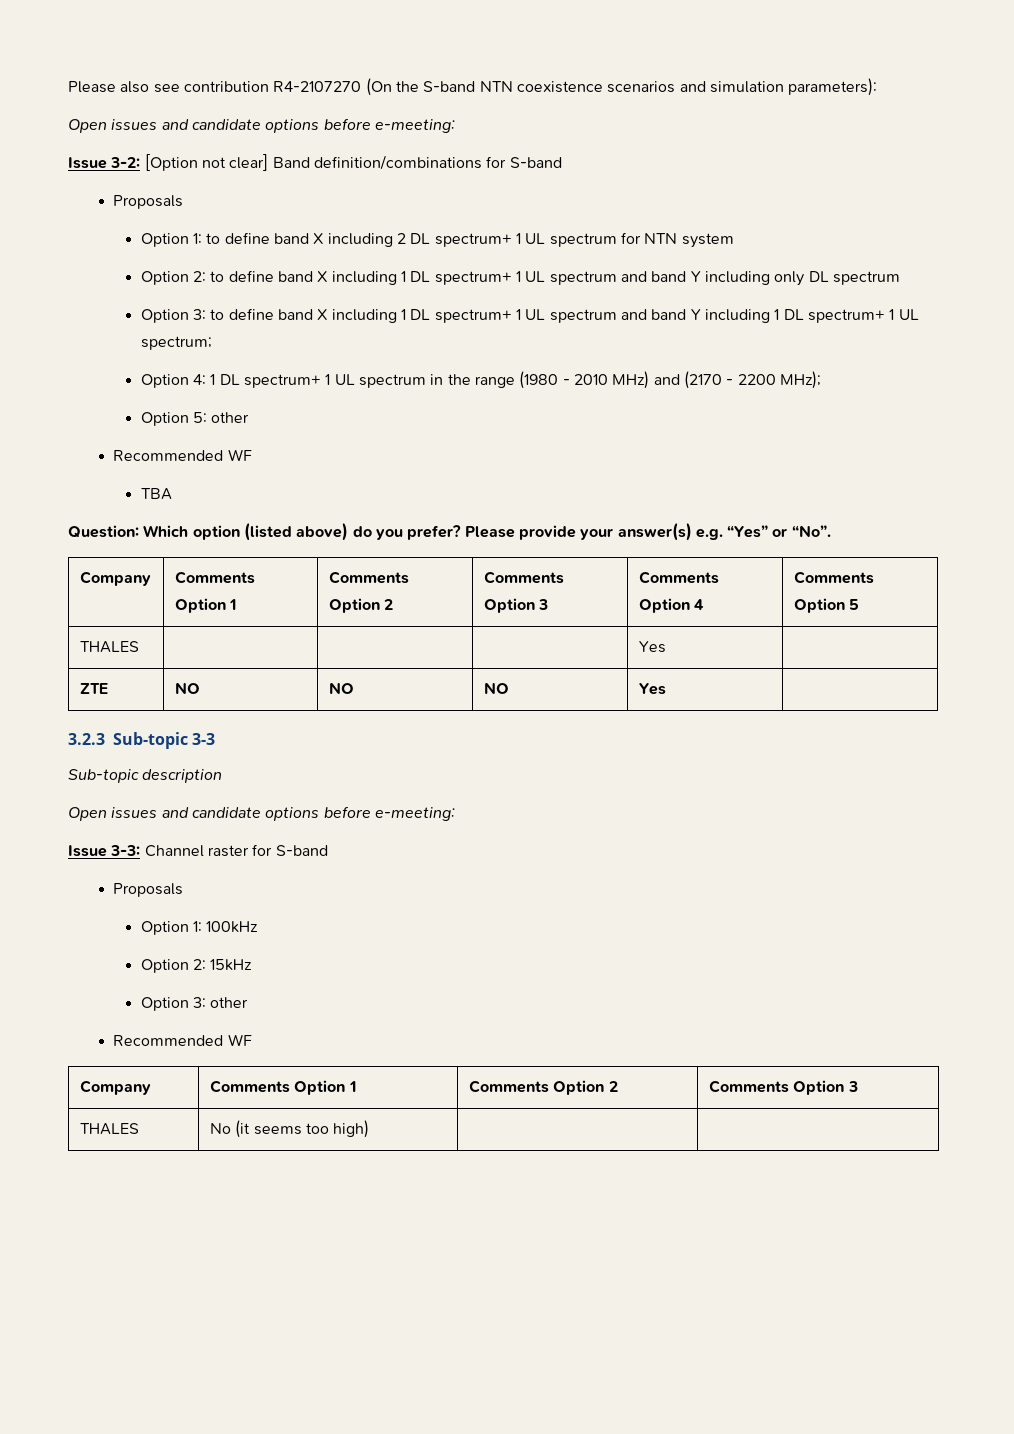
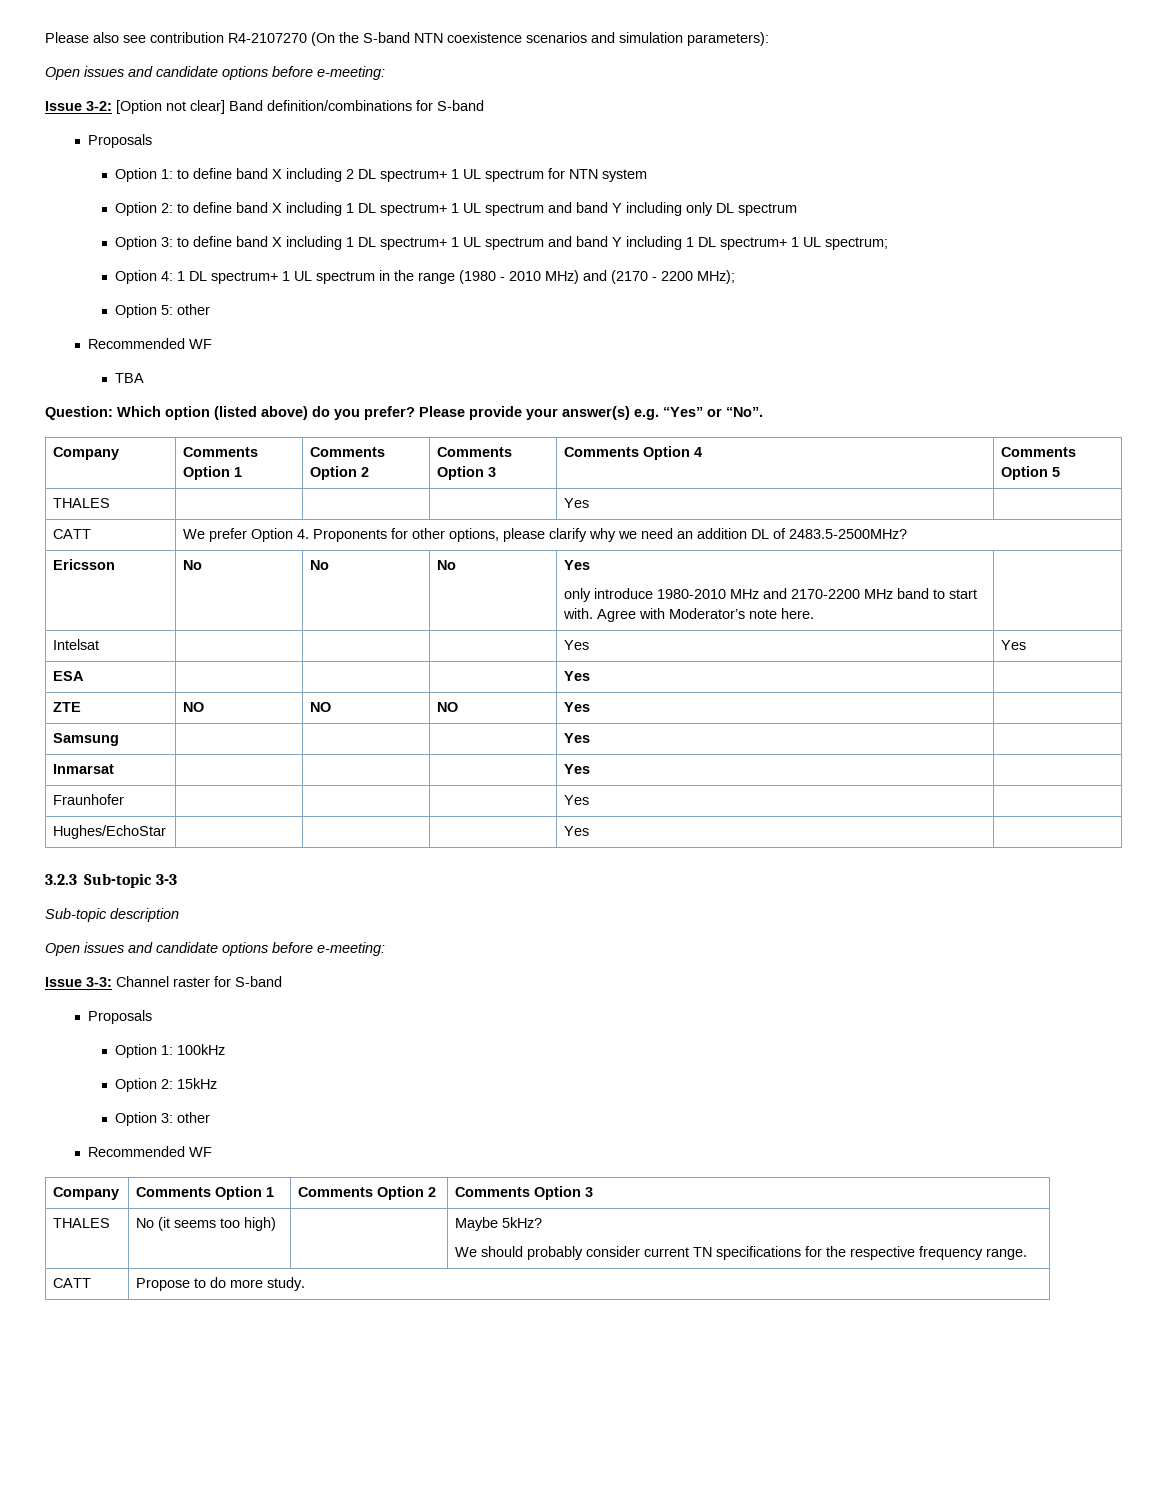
(666, 647) none -> [53,529,92,539] [183,528,908,542] [53,559,116,570] [183,560,203,570] [310,560,330,570] [437,560,457,570] [564,560,591,570] [564,588,978,602] [563,608,815,622] [53,639,100,650] [564,640,590,650] [1001,640,1027,650] [53,671,85,681] [564,671,591,681] // CATT | We prefer Option 4. Proponents for other options, please clarify why we need an addition DL of 2483.5-2500MHz? // Ericsson | No | No | No | Yes // only introduce 1980-2010 MHz and 2170-2200 MHz band to start with. Agree with Moderator’s note here. | // Intelsat | | | | Yes | Yes // ESA | | | | Yes |
(666, 689) none -> [53,733,120,746] [564,733,591,743] [53,764,115,774] [564,764,591,774] [53,794,125,805] [564,795,590,805] [53,825,167,839] [564,826,590,836] // Samsung | | | | Yes | // Inmarsat | | | | Yes | // Fraunhofer | | | | Yes | // Hughes/EchoStar | | | | Yes |
(370, 1129) none -> [455,1217,543,1231] [455,1246,1028,1260] [53,1278,92,1288] [136,1277,306,1291] Maybe 5kHz? // We should probably consider current TN specifications for the respective frequency range. // CATT | Propose to do more study.

